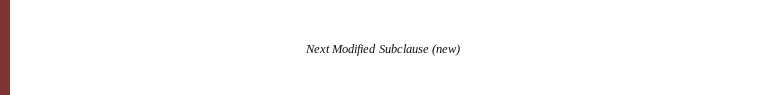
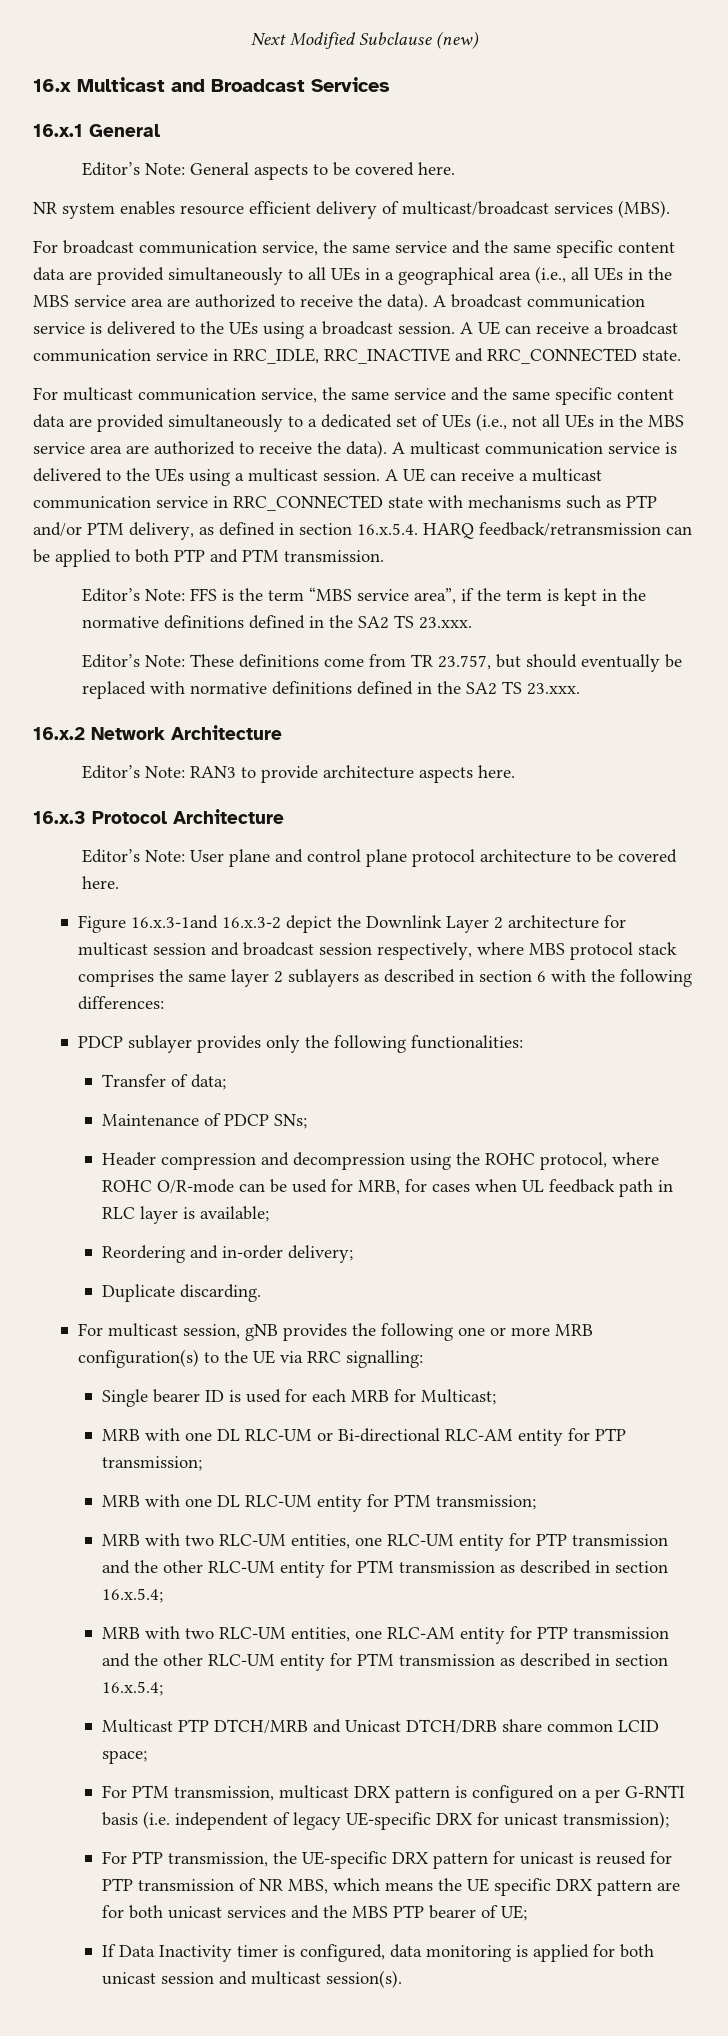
(461, 50) none -> [33,77,390,92] [33,124,160,137] [81,162,455,180] [33,200,670,219] [33,240,675,258] [33,266,672,285] [33,293,645,311] [33,321,678,339] [33,348,681,364] [33,387,674,405] [33,413,684,432] [33,440,677,458] [33,468,602,486] [33,495,657,511] [33,522,692,540] [33,549,384,567] [81,587,646,606] [81,615,472,629] [81,654,682,672] [81,681,580,699] [33,725,282,740] [81,765,515,783] [33,809,284,824] [81,849,677,867] [81,876,119,889] [77,915,626,933] [77,942,677,960] [77,969,692,987] [77,996,164,1010] [77,1035,523,1053] [101,1074,226,1090] [101,1113,307,1129] [101,1152,659,1170] [101,1179,673,1197] [101,1206,269,1224] [101,1245,353,1263] [101,1284,261,1302] [77,1323,593,1341] [77,1349,423,1368] [101,1389,496,1407] [101,1428,626,1446] [101,1456,202,1471] [101,1494,536,1512] [101,1533,668,1551] [101,1560,668,1578] [101,1588,163,1603] [101,1626,669,1644] [101,1653,668,1671] [101,1681,163,1696] [101,1719,659,1734] [101,1750,147,1764] [101,1785,685,1803] [101,1811,669,1830] [101,1851,672,1869] [101,1878,680,1896] [101,1905,527,1921] [101,1944,654,1962] [101,1970,402,1988] // 16.x Multicast and Broadcast Services // 16.x.1 General // Editor’s Note: General aspects to be covered here. // NR system enables resource efficient delivery of multicast/broadcast services (MBS). // For broadcast communication service, the same service and the same specific content data are provided simultaneously to all UEs in a geographical area (i.e., all UEs in the MBS service area are authorized to receive the data). A broadcast communication service is delivered to the UEs using a broadcast session. A UE can receive a broadcast communication service in RRC_IDLE, RRC_INACTIVE and RRC_CONNECTED state. // For multicast communication service, the same service and the same specific content data are provided simultaneously to a dedicated set of UEs (i.e., not all UEs in the MBS service area are authorized to receive the data). A multicast communication service is delivered to the UEs using a multicast session. A UE can receive a multicast communication service in RRC_CONNECTED state with mechanisms such as PTP and/or PTM delivery, as defined in section 16.x.5.4. HARQ feedback/retransmission can be applied to both PTP and PTM transmission. // Editor’s Note: FFS is the term “MBS service area”, if the term is kept in the normative definitions defined in the SA2 TS 23.xxx. // Editor’s Note: These definitions come from TR 23.757, but should eventually be replaced with normative definitions defined in the SA2 TS 23.xxx. // 16.x.2 Network Architecture // Editor’s Note: RAN3 to provide architecture aspects here. // 16.x.3 Protocol Architecture // Editor’s Note: User plane and control plane protocol architecture to be covered here. // Figure 16.x.3-1and 16.x.3-2 depict the Downlink Layer 2 architecture for multicast session and broadcast session respectively, where MBS protocol stack comprises the same layer 2 sublayers as described in section 6 with the following differences: // PDCP sublayer provides only the following functionalities: // Transfer of data; // Maintenance of PDCP SNs; // Header compression and decompression using the ROHC protocol, where ROHC O/R-mode can be used for MRB, for cases when UL feedback path in RLC layer is available; // Reordering and in-order delivery; // Duplicate discarding. // For multicast session, gNB provides the following one or more MRB configuration(s) to the UE via RRC signalling: // Single bearer ID is used for each MRB for Multicast; // MRB with one DL RLC-UM or Bi-directional RLC-AM entity for PTP transmission; // MRB with one DL RLC-UM entity for PTM transmission; // MRB with two RLC-UM entities, one RLC-UM entity for PTP transmission and the other RLC-UM entity for PTM transmission as described in section 16.x.5.4; // MRB with two RLC-UM entities, one RLC-AM entity for PTP transmission and the other RLC-UM entity for PTM transmission as described in section 16.x.5.4; // Multicast PTP DTCH/MRB and Unicast DTCH/DRB share common LCID space; // For PTM transmission, multicast DRX pattern is configured on a per G-RNTI basis (i.e. independent of legacy UE-specific DRX for unicast transmission); // For PTP transmission, the UE-specific DRX pattern for unicast is reused for PTP transmission of NR MBS, which means the UE specific DRX pattern are for both unicast services and the MBS PTP bearer of UE; // If Data Inactivity timer is configured, data monitoring is applied for both unicast session and multicast session(s).

